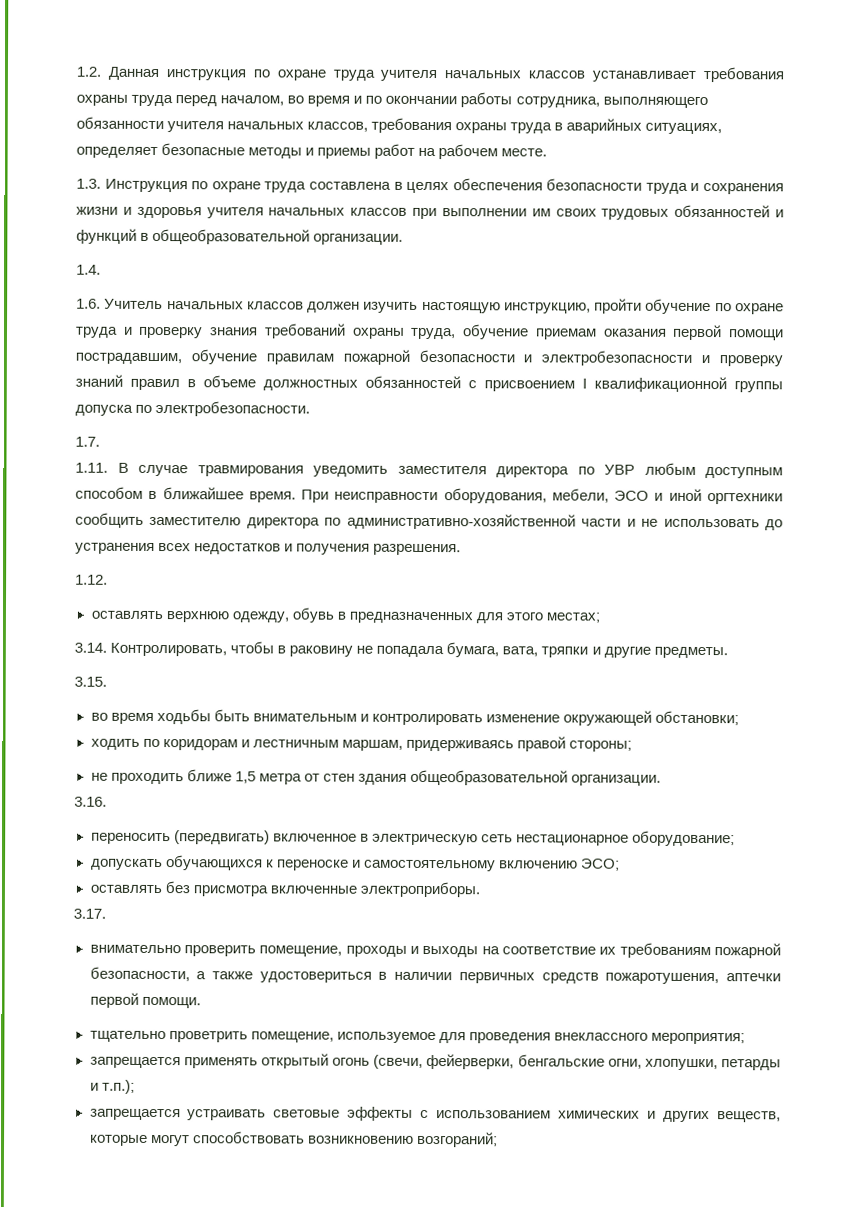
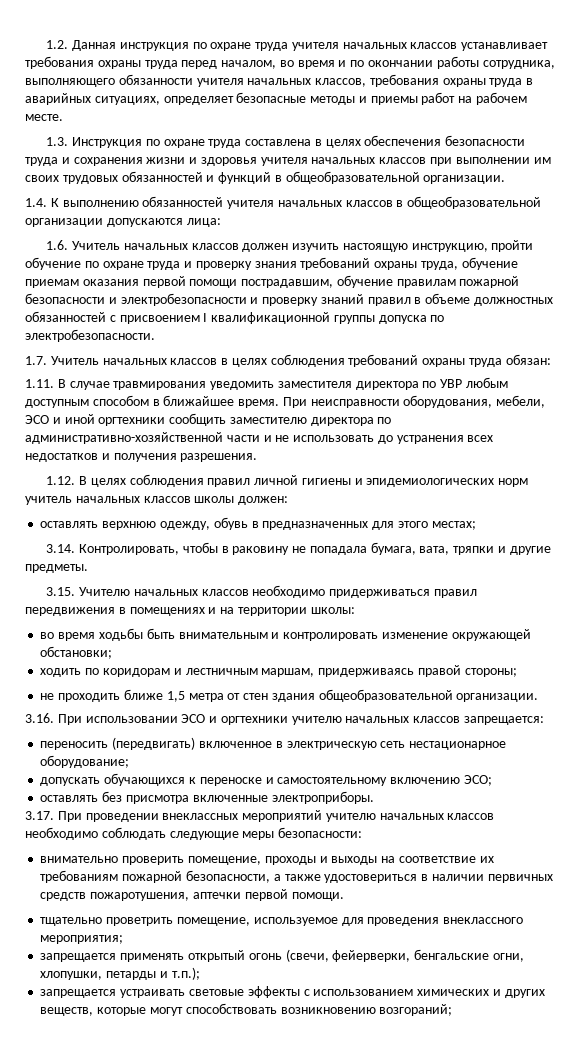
(101, 269) none -> [50,196,542,209] [25,218,221,227] К выполнению обязанностей учителя начальных классов в общеобразовательной организации допускаются лица:
(100, 441) none -> [50,354,551,367] Учитель начальных классов в целях соблюдения требований охраны труда обязан:
(108, 579) none -> [79,474,529,487] [25,496,289,505] В целях соблюдения правил личной гигиены и эпидемиологических норм учитель начальных классов школы должен:
(107, 681) none -> [79,585,477,598] [25,607,355,616] Учителю начальных классов необходимо придерживаться правил передвижения в помещениях и на территории школы:
(107, 801) none -> [57,714,545,725] При использовании ЭСО и оргтехники учителю начальных классов запрещается:
(106, 913) none -> [57,810,495,822] [25,827,363,840] При проведении внеклассных мероприятий учителю начальных классов необходимо соблюдать следующие меры безопасности:

